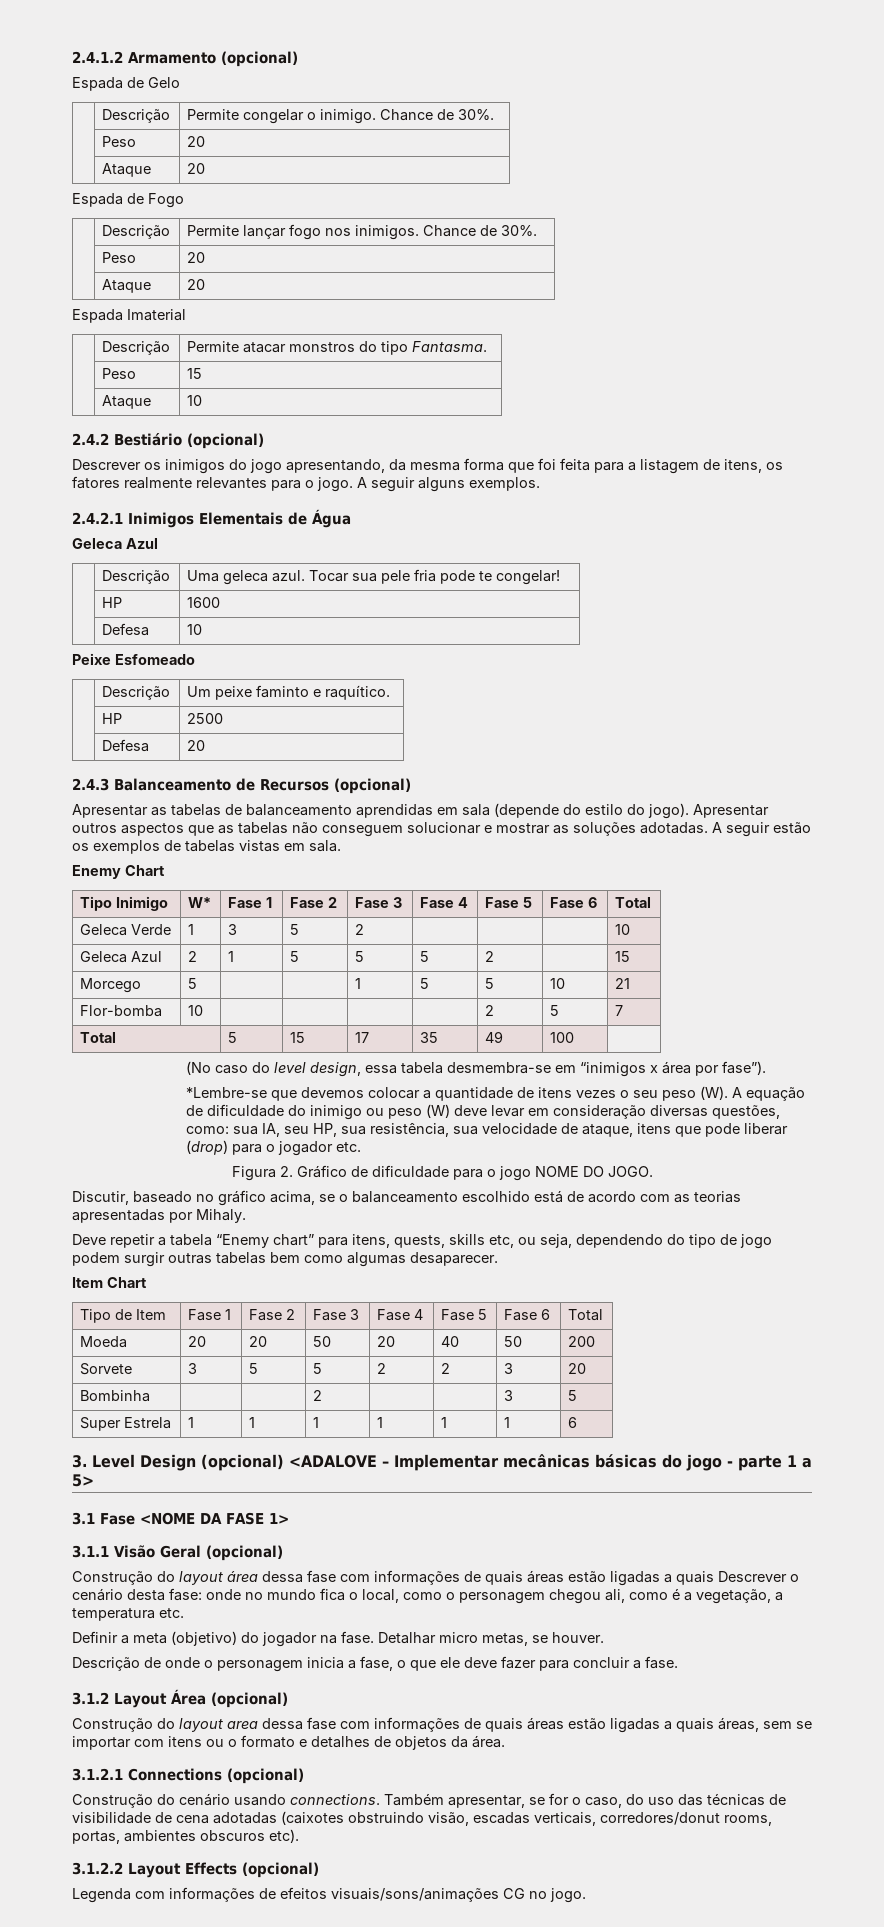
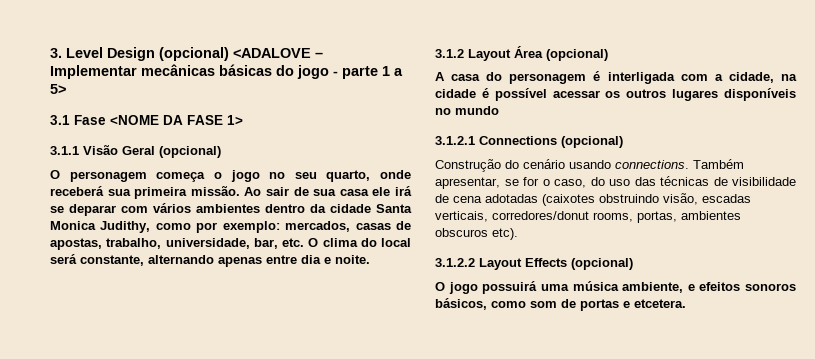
[72,51,298,67] [72,77,180,91] [101,109,170,123] [186,109,494,124] [101,136,136,147] [186,136,205,147] [101,163,151,177] [186,163,205,174] [72,193,184,208] [101,225,170,239] [186,224,537,240] [101,252,136,263] [186,252,205,263] [101,279,151,293] [186,279,205,290] [72,309,186,323] [101,341,170,355] [186,341,487,355] [101,368,136,379] [186,368,202,379] [101,395,151,409] [186,395,202,406] [72,433,264,449] [72,458,783,474] [72,476,540,492] [72,509,351,528] [72,538,158,549] [101,570,170,584] [186,569,560,585] [101,597,122,608] [186,597,220,608] [101,623,149,636] [186,624,202,635] [72,653,195,665] [101,686,170,700] [186,685,390,700] [101,713,122,724] [186,713,223,724] [101,739,149,752] [186,740,205,751] [72,778,411,794] [72,803,769,819] [72,822,811,837] [72,840,341,854] [72,865,165,879] [79,896,168,911] [187,897,211,908] [227,897,272,908] [289,897,337,908] [354,897,402,908] [419,897,468,908] [484,897,532,908] [549,897,597,908] [614,897,651,908] [79,924,171,936] [187,924,194,935] [227,924,237,935] [289,924,299,935] [354,924,364,935] [614,924,630,935] [79,951,162,963] [187,951,197,962] [227,951,234,962] [289,951,299,962] [354,951,364,962] [419,951,429,962] [484,951,494,962] [614,951,630,962] [79,978,141,993] [187,978,197,989] [354,978,361,989] [419,978,429,989] [484,978,494,989] [549,978,565,989] [614,978,630,989] [79,1005,162,1017] [187,1005,203,1016] [484,1005,494,1016] [549,1005,559,1016] [614,1005,623,1016] [79,1032,116,1043] [227,1032,237,1043] [289,1032,305,1043] [354,1032,369,1043] [419,1032,438,1043] [484,1031,503,1043] [549,1032,574,1043] [186,1061,767,1077] [186,1086,806,1101] [186,1104,781,1120] [186,1123,789,1137] [186,1140,362,1156] [231,1165,653,1181] [72,1190,741,1206] [72,1209,246,1223] [72,1234,772,1249] [72,1252,498,1267] [72,1277,147,1288] [79,1309,166,1323] [187,1309,231,1321] [248,1309,295,1321] [312,1309,359,1321] [376,1309,423,1321] [440,1309,487,1321] [503,1309,550,1321] [567,1309,603,1321] [79,1336,127,1348] [187,1336,206,1347] [248,1336,267,1347] [312,1336,331,1347] [376,1336,395,1347] [440,1336,459,1347] [503,1336,522,1347] [567,1336,595,1347] [79,1363,132,1375] [187,1363,197,1374] [248,1363,258,1374] [312,1363,322,1374] [376,1363,386,1374] [440,1363,450,1374] [503,1363,513,1374] [567,1363,586,1374] [79,1390,150,1402] [312,1390,322,1401] [503,1390,513,1401] [567,1390,577,1401] [79,1417,171,1431] [187,1417,194,1428] [248,1417,255,1428] [312,1417,319,1428] [376,1417,383,1428] [440,1417,447,1428] [503,1417,510,1428] [567,1417,577,1428] 2.4.1.2 Armamento (opcional) // Espada de Gelo // | Descrição | Permite congelar o inimigo. Chance de 30%. // | Peso | 20 // | Ataque | 20 // Espada de Fogo // | Descrição | Permite lançar fogo nos inimigos. Chance de 30%. // | Peso | 20 // | Ataque | 20 // Espada Imaterial // | Descrição | Permite atacar monstros do tipo Fantasma. // | Peso | 15 // | Ataque | 10 // 2.4.2 Bestiário (opcional) // Descrever os inimigos do jogo apresentando, da mesma forma que foi feita para a listagem de itens, os fatores realmente relevantes para o jogo. A seguir alguns exemplos. // 2.4.2.1 Inimigos Elementais de Água // Geleca Azul // | Descrição | Uma geleca azul. Tocar sua pele fria pode te congelar! // | HP | 1600 // | Defesa | 10 // Peixe Esfomeado // | Descrição | Um peixe faminto e raquítico. // | HP | 2500 // | Defesa | 20 // 2.4.3 Balanceamento de Recursos (opcional) // Apresentar as tabelas de balanceamento aprendidas em sala (depende do estilo do jogo). Apresentar outros aspectos que as tabelas não conseguem solucionar e mostrar as soluções adotadas. A seguir estão os exemplos de tabelas vistas em sala. // Enemy Chart // Tipo Inimigo | W* | Fase 1 | Fase 2 | Fase 3 | Fase 4 | Fase 5 | Fase 6 | Total // Geleca Verde | 1 | 3 | 5 | 2 | | | | 10 // Geleca Azul | 2 | 1 | 5 | 5 | 5 | 2 | | 15 // Morcego | 5 | | | 1 | 5 | 5 | 10 | 21 // Flor-bomba | 10 | | | | | 2 | 5 | 7 // Total | 5 | 15 | 17 | 35 | 49 | 100 | // (No caso do level design, essa tabela desmembra-se em “inimigos x área por fase”). // *Lembre-se que devemos colocar a quantidade de itens vezes o seu peso (W). A equação de dificuldade do inimigo ou peso (W) deve levar em consideração diversas questões, como: sua IA, seu HP, sua resistência, sua velocidade de ataque, itens que pode liberar (drop) para o jogador etc. // Figura 2. Gráfico de dificuldade para o jogo NOME DO JOGO. // Discutir, baseado no gráfico acima, se o balanceamento escolhido está de acordo com as teorias apresentadas por Mihaly. // Deve repetir a tabela “Enemy chart” para itens, quests, skills etc, ou seja, dependendo do tipo de jogo podem surgir outras tabelas bem como algumas desaparecer. // Item Chart // Tipo de Item | Fase 1 | Fase 2 | Fase 3 | Fase 4 | Fase 5 | Fase 6 | Total // Moeda | 20 | 20 | 50 | 20 | 40 | 50 | 200 // Sorvete | 3 | 5 | 5 | 2 | 2 | 3 | 20 // Bombinha | | | 2 | | | 3 | 5 // Super Estrela | 1 | 1 | 1 | 1 | 1 | 1 | 6 // -> (50, 53) none
[72,1570,799,1586] [72,1588,783,1604] [72,1608,184,1621] [72,1631,604,1647] [72,1656,678,1672] [72,1689,288,1708] [72,1717,812,1733] [72,1735,505,1750] Construção do layout área dessa fase com informações de quais áreas estão ligadas a quais Descrever o cenário desta fase: onde no mundo fica o local, como o personagem chegou ali, como é a vegetação, a temperatura etc. // Definir a meta (objetivo) do jogador na fase. Detalhar micro metas, se houver. // Descrição de onde o personagem inicia a fase, o que ele deve fazer para concluir a fase. // 3.1.2 Layout Área (opcional) // Construção do layout area dessa fase com informações de quais áreas estão ligadas a quais áreas, sem se importar com itens ou o formato e detalhes de objetos da área. -> [50,170,411,182] [50,186,413,199] [50,203,412,216] [50,221,411,233] [50,238,411,250] [50,254,370,267] [435,46,608,61] [435,71,797,84] [435,88,796,101] [435,106,499,115] O personagem começa o jogo no seu quarto, onde receberá sua primeira missão. Ao sair de sua casa ele irá se deparar com vários ambientes dentro da cidade Santa Monica Judithy, como por exemplo: mercados, casas de apostas, trabalho, universidade, bar, etc. O clima do local será constante, alternando apenas entre dia e noite. // 3.1.2 Layout Área (opcional) // A casa do personagem é interligada com a cidade, na cidade é possível acessar os outros lugares disponíveis no mundo
[72,1887,586,1903] Legenda com informações de efeitos visuais/sons/animações CG no jogo. -> [435,281,796,294] [435,298,686,311] O jogo possuirá uma música ambiente, e efeitos sonoros básicos, como som de portas e etcetera.

